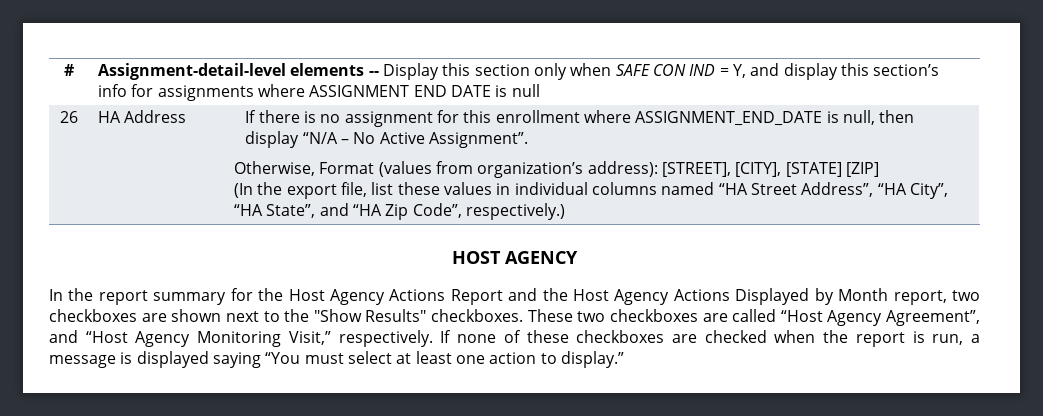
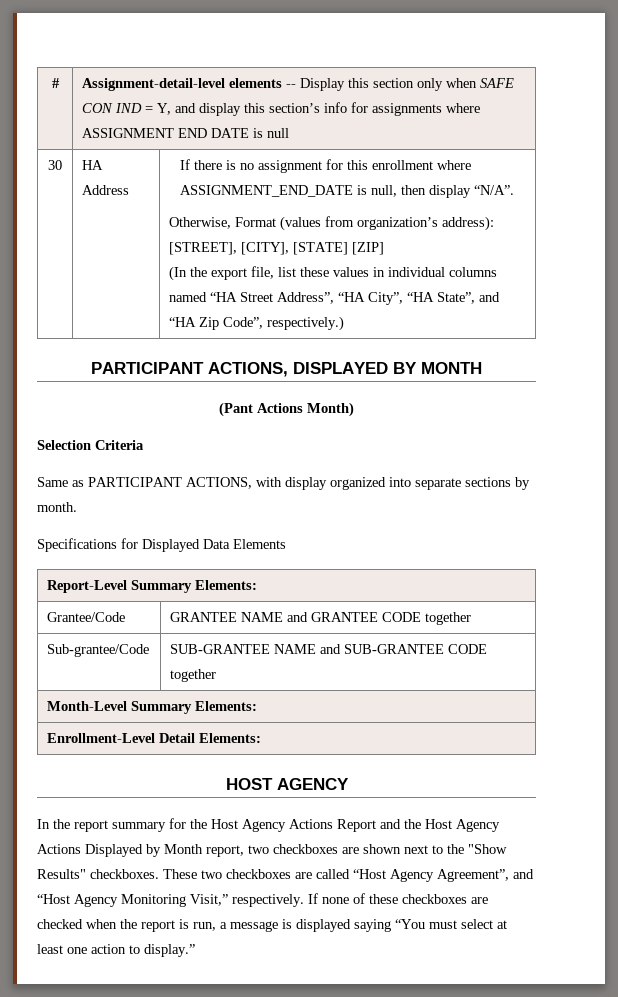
[60,111,78,123] 26 -> [48,160,62,170] 30
[302,132,528,148] “N/A – No Active Assignment”. -> [474,185,515,195] “N/A”.
(566, 211) none -> [91,362,482,377] [219,402,354,417] [37,440,144,450] [37,477,530,490] [37,502,77,512] [37,538,286,552] [47,580,258,593] [47,612,126,622] [170,612,472,625] [47,644,150,657] [170,644,488,654] [170,669,217,682] [47,701,258,714] [47,733,262,743] // PARTICIPANT ACTIONS, DISPLAYED BY MONTH // (Pant Actions Month) // Selection Criteria // Same as PARTICIPANT ACTIONS, with display organized into separate sections by month. // Specifications for Displayed Data Elements // Report-Level Summary Elements: // Grantee/Code | GRANTEE NAME and GRANTEE CODE together // Sub-grantee/Code | SUB-GRANTEE NAME and SUB-GRANTEE CODE together // Month-Level Summary Elements: // Enrollment-Level Detail Elements:

